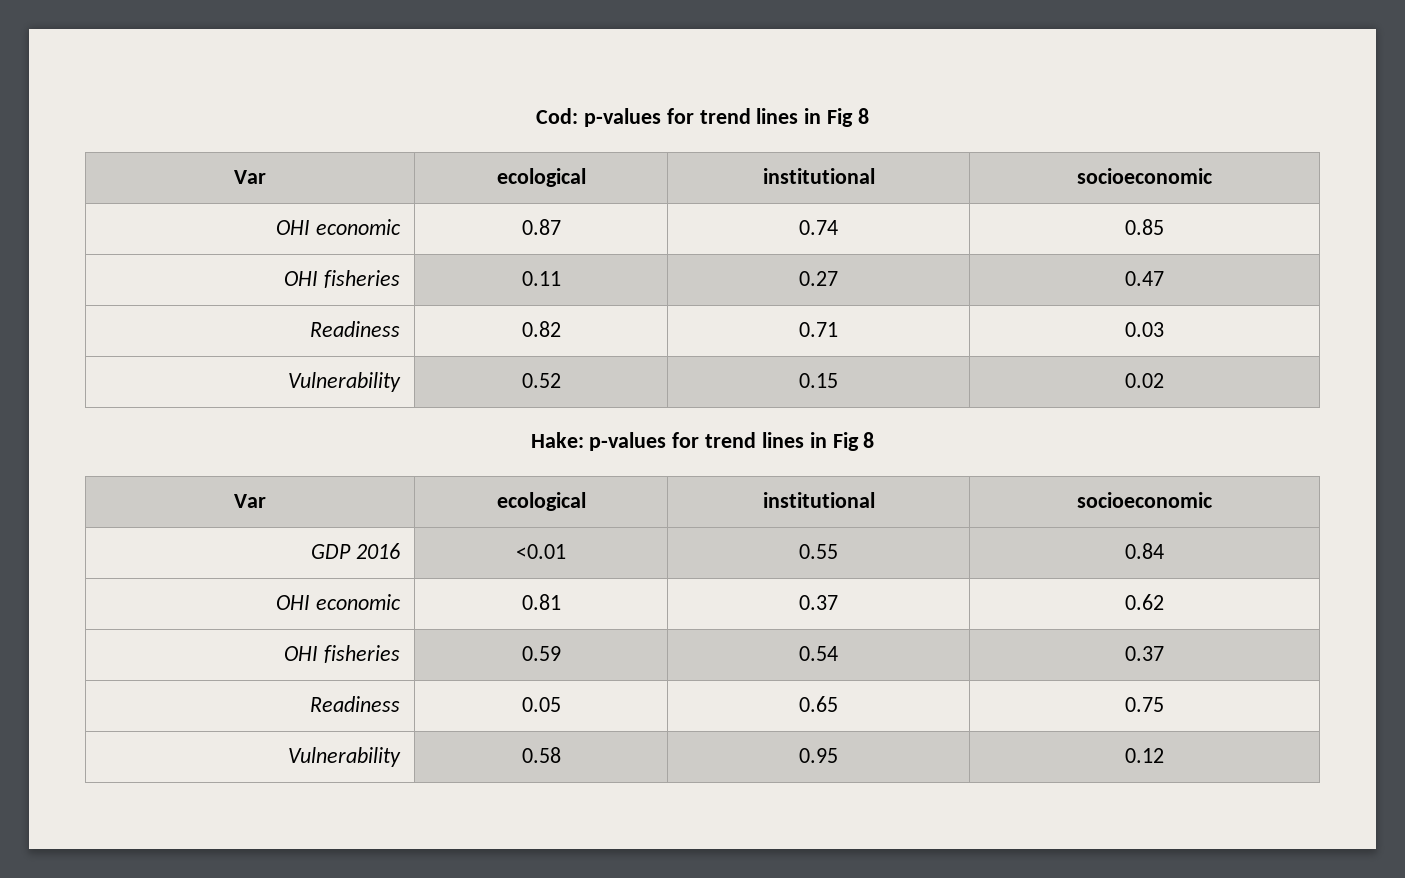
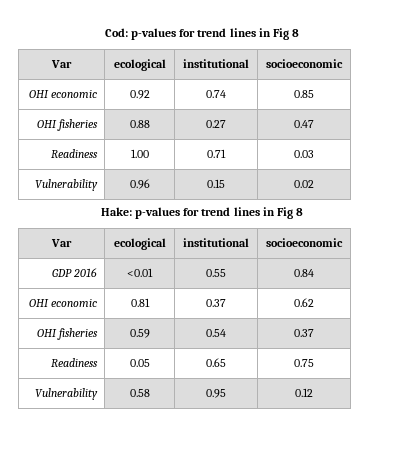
[521,219,561,235] 0.87 -> [129,90,150,99] 0.92
[521,271,561,286] 0.11 -> [129,120,150,128] 0.88
[521,321,561,337] 0.82 -> [130,149,149,158] 1.00
[521,373,561,388] 0.52 -> [129,179,150,189] 0.96

